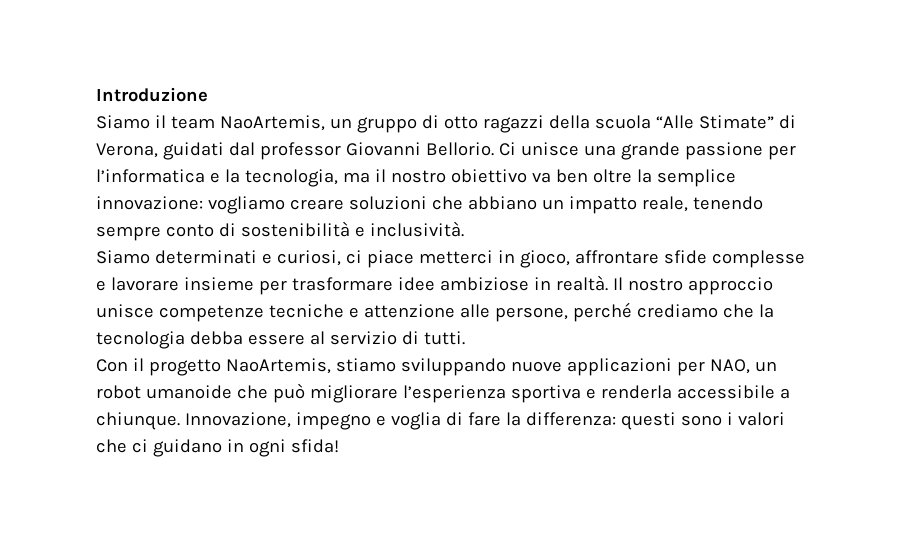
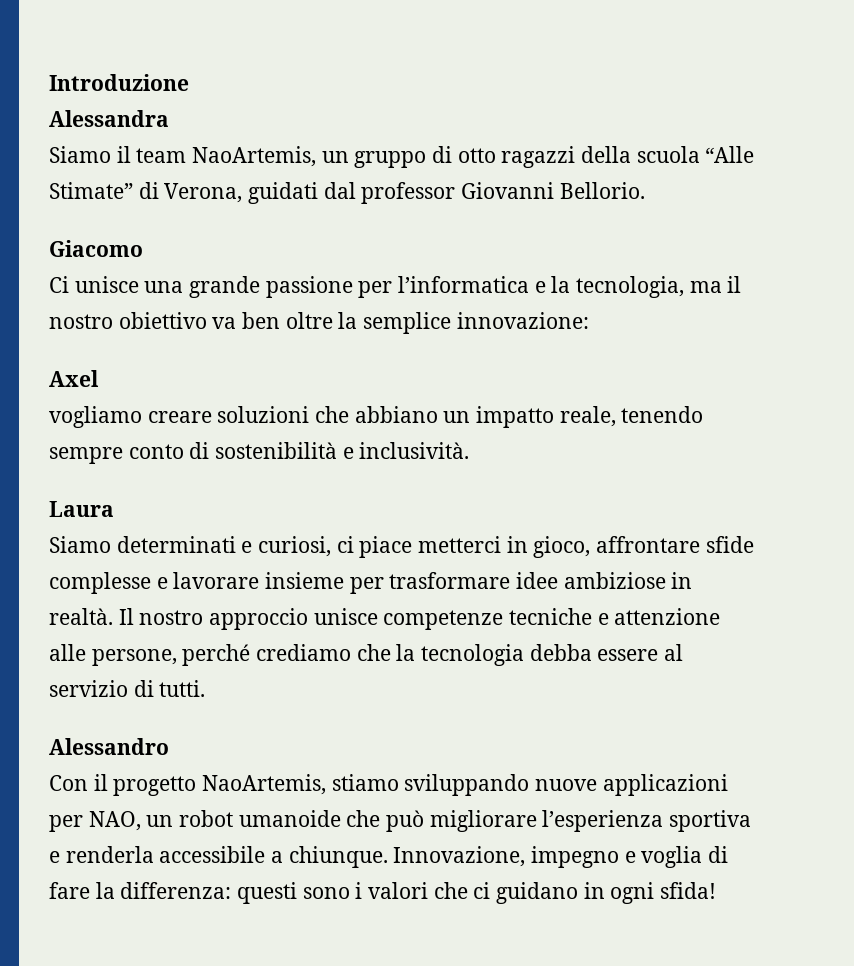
(208, 94) none -> [49,110,169,127] // Alessandra
(494, 149) none -> [49,240,143,257] // Giacomo //
(203, 203) none -> [49,370,99,387] // Axel //
(464, 229) none -> [49,501,114,517] // Laura
(465, 338) none -> [49,738,169,755] // Alessandro

